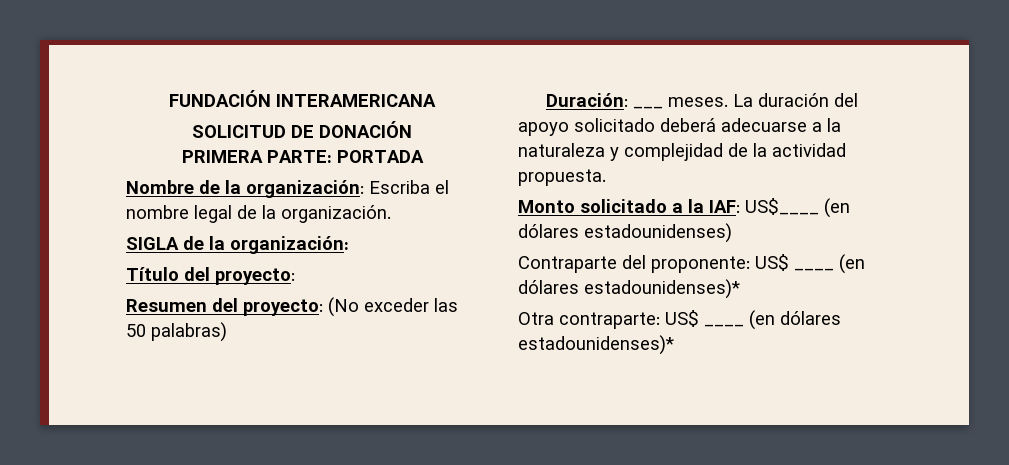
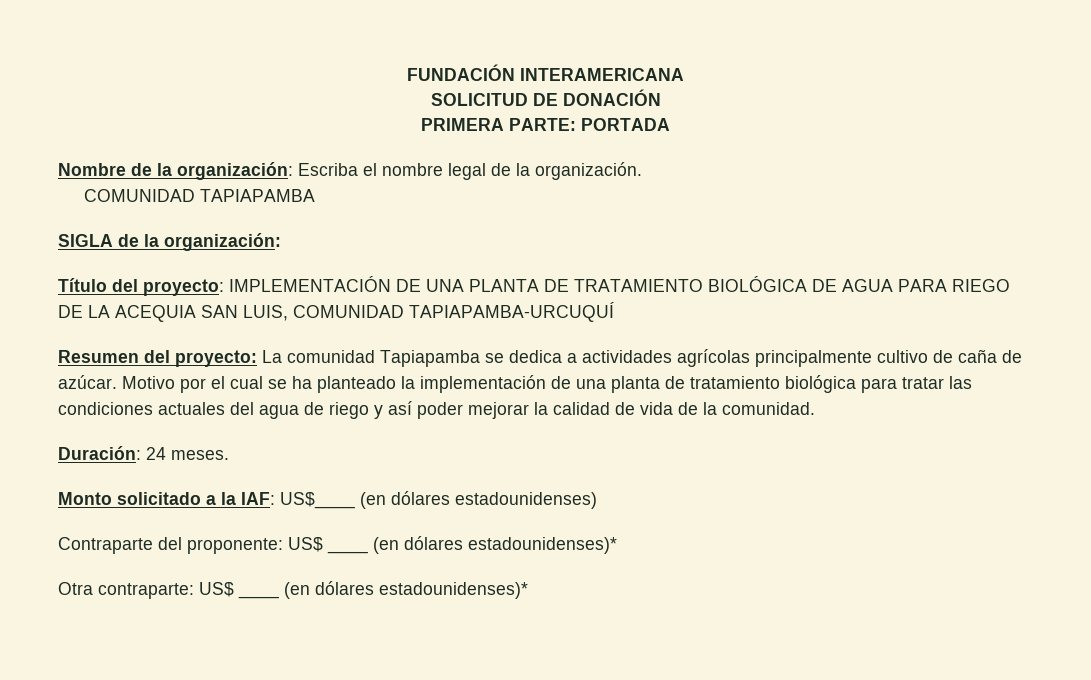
(391, 214) none -> [84,189,316,202] // COMUNIDAD TAPIAPAMBA
[126,297,458,317] [126,322,227,342] // Resumen del proyecto: (No exceder las 50 palabras) -> [229,276,1010,292] [58,302,614,322] [58,349,1022,367] [58,375,972,393] [58,401,815,419] IMPLEMENTACIÓN DE UNA PLANTA DE TRATAMIENTO BIOLÓGICA DE AGUA PARA RIEGO DE LA ACEQUIA SAN LUIS, COMUNIDAD TAPIAPAMBA-URCUQUÍ // Resumen del proyecto: La comunidad Tapiapamba se dedica a actividades agrícolas principalmente cultivo de caña de azúcar. Motivo por el cual se ha planteado la implementación de una planta de tratamiento biológica para tratar las condiciones actuales del agua de riego y así poder mejorar la calidad de vida de la comunidad.
[632,106,663,109] ___ -> [146,447,166,460] 24
[732,93,858,107] [518,118,841,136] [518,143,846,161] [518,169,606,186] La duración del apoyo solicitado deberá adecuarse a la naturaleza y complejidad de la actividad propuesta. -> (229, 455) none

